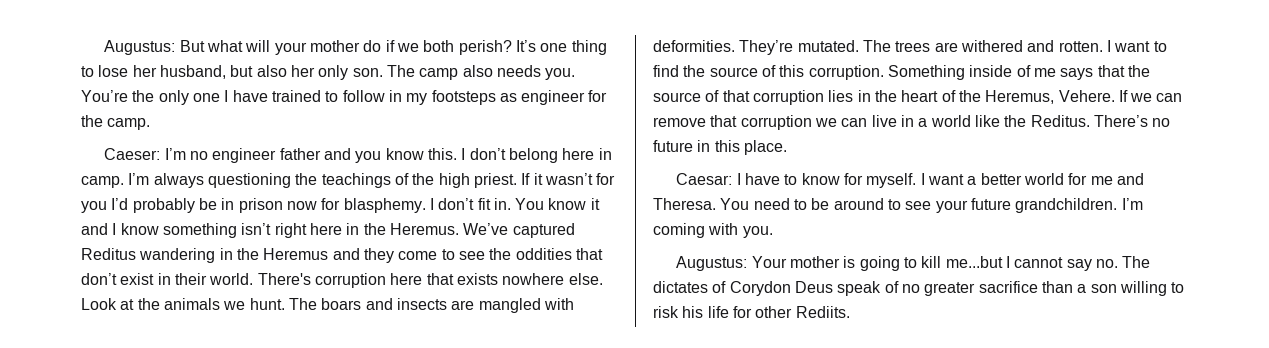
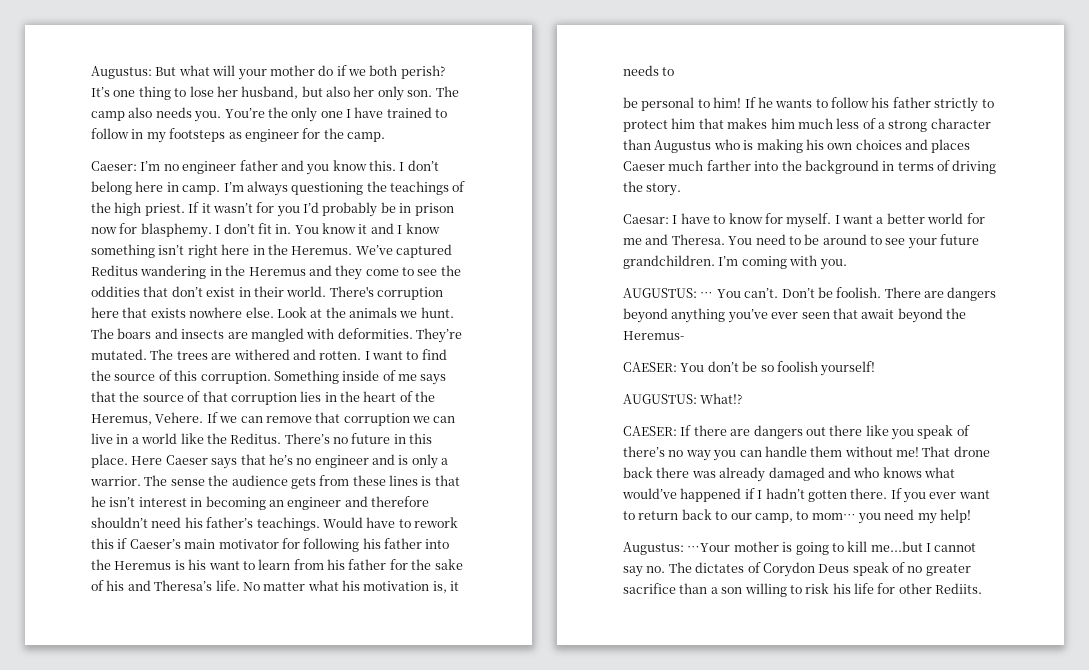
(787, 147) none -> [131,454,449,469] [90,475,460,489] [91,496,429,510] [91,517,458,531] [91,538,450,552] [91,559,463,570] [91,580,460,593] [623,65,675,76] [623,97,994,112] [623,118,991,132] [623,139,971,153] [623,160,997,174] [623,181,682,196] Here Caeser says that he’s no engineer and is only a warrior. The sense the audience gets from these lines is that he isn’t interest in becoming an engineer and therefore shouldn’t need his father’s teachings. Would have to rework this if Caeser’s main motivator for following his father into the Heremus is his want to learn from his father for the sake of his and Theresa’s life. No matter what his motivation is, it needs to // be personal to him! If he wants to follow his father strictly to protect him that makes him much less of a strong character than Augustus who is making his own choices and places Caeser much farther into the background in terms of driving the story.
[676,256,787,271] // Augustus: Your -> [623,287,997,301] [623,308,966,323] [623,331,684,340] [623,361,876,376] [623,393,743,404] [623,425,970,440] [623,446,990,461] [623,467,955,482] [622,488,990,503] [623,509,972,524] [623,542,731,555] // AUGUSTUS: … You can’t. Don’t be foolish. There are dangers beyond anything you’ve ever seen that await beyond the Heremus- // CAESER: You don’t be so foolish yourself! // AUGUSTUS: What!? // CAESER: If there are dangers out there like you speak of there’s no way you can handle them without me! That drone back there was already damaged and who knows what would’ve happened if I hadn’t gotten there. If you ever want to return back to our camp, to mom… you need my help! // Augustus: …Your

